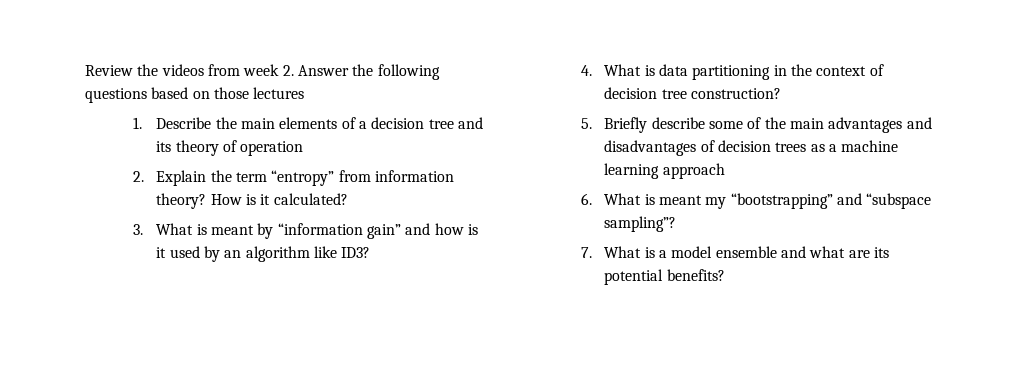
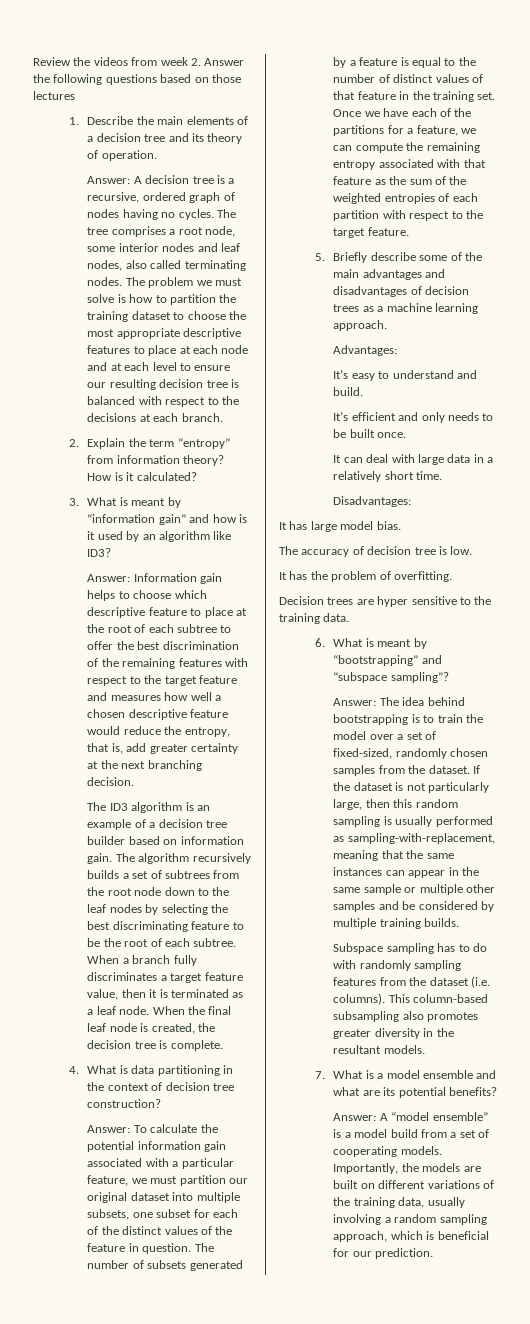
[240,141,304,156] operation -> [101,150,157,161] [87,175,235,184] [87,192,235,203] [87,209,236,220] [87,226,235,237] [87,243,240,252] [87,260,246,271] [87,277,242,288] [87,294,237,305] [87,311,246,322] [87,328,242,339] [87,345,249,356] [87,362,231,371] [87,379,239,390] [87,396,239,407] [87,413,223,422] operation. // Answer: A decision tree is a recursive, ordered graph of nodes having no cycles. The tree comprises a root node, some interior nodes and leaf nodes, also called terminating nodes. The problem we must solve is how to partition the training dataset to choose the most appropriate descriptive features to place at each node and at each level to ensure our resulting decision tree is balanced with respect to the decisions at each branch.
(371, 252) none -> [87,573,223,584] [87,590,207,601] [87,607,247,618] [87,624,232,633] [87,641,239,650] [87,658,248,669] [87,675,237,686] [87,692,221,701] [87,709,229,720] [87,726,230,737] [87,743,238,754] [87,760,202,771] [87,777,135,786] [87,802,210,813] [87,819,227,830] [87,836,244,845] [87,853,251,864] [87,870,240,879] [87,887,230,896] [87,904,228,915] [87,921,244,932] [87,938,237,947] [87,955,197,966] [87,972,243,983] [87,989,244,1000] [87,1006,232,1015] [87,1023,215,1034] [87,1040,223,1051] // Answer: Information gain helps to choose which descriptive feature to place at the root of each subtree to offer the best discrimination of the remaining features with respect to the target feature and measures how well a chosen descriptive feature would reduce the entropy, that is, add greater certainty at the next branching decision. // The ID3 algorithm is an example of a decision tree builder based on information gain. The algorithm recursively builds a set of subtrees from the root node down to the leaf nodes by selecting the best discriminating feature to be the root of each subtree. When a branch fully discriminates a target feature value, then it is terminated as a leaf node. When the final leaf node is created, the decision tree is complete.
(781, 93) none -> [87,1124,218,1133] [87,1141,227,1152] [87,1158,234,1169] [87,1175,248,1186] [87,1192,240,1203] [87,1209,238,1220] [87,1226,233,1235] [87,1243,214,1254] [87,1260,243,1271] [333,57,476,68] [333,74,483,83] [333,91,496,102] [333,108,472,117] [333,125,476,136] [333,142,480,153] [333,159,486,170] [333,176,467,185] [333,193,478,204] [333,210,483,221] [333,227,409,238] // Answer: To calculate the potential information gain associated with a particular feature, we must partition our original dataset into multiple subsets, one subset for each of the distinct values of the feature in question. The number of subsets generated by a feature is equal to the number of distinct values of that feature in the training set. Once we have each of the partitions for a feature, we can compute the remaining entropy associated with that feature as the sum of the weighted entropies of each partition with respect to the target feature.
[662,163,725,179] approach -> [333,320,388,331] [333,345,398,356] [333,369,477,381] [333,387,364,396] [333,411,494,423] [333,429,407,438] [333,454,494,465] [333,471,443,482] [333,496,412,507] [279,521,401,532] [279,546,473,557] [279,571,452,582] [279,596,492,607] [279,613,350,624] approach. // Advantages: // It’s easy to understand and build. // It’s efficient and only needs to be built once. // It can deal with large data in a relatively short time. // Disadvantages: // It has large model bias. // The accuracy of decision tree is low. // It has the problem of overfitting. // Decision trees are hyper sensitive to the training data.
[705,197,727,209] my -> [413,638,427,649] by
(677, 224) none -> [333,697,465,706] [333,714,483,725] [333,731,436,740] [333,748,489,759] [333,765,480,776] [333,782,489,793] [333,799,458,810] [333,816,493,827] [333,833,495,844] [333,850,454,861] [333,867,479,878] [333,884,495,895] [333,901,494,912] [333,918,460,929] [333,943,487,954] [333,960,462,971] [333,976,490,988] [333,993,489,1005] [333,1011,479,1022] [333,1028,454,1039] [333,1045,425,1054] // Answer: The idea behind bootstrapping is to train the model over a set of fixed-sized, randomly chosen samples from the dataset. If the dataset is not particularly large, then this random sampling is usually performed as sampling-with-replacement, meaning that the same instances can appear in the same sample or multiple other samples and be considered by multiple training builds. // Subspace sampling has to do with randomly sampling features from the dataset (i.e. columns). This column-based subsampling also promotes greater diversity in the resultant models.
(725, 275) none -> [333,1112,488,1121] [333,1129,490,1138] [333,1146,442,1157] [333,1163,481,1174] [333,1180,494,1189] [333,1197,465,1208] [333,1214,487,1225] [333,1231,489,1242] [333,1248,434,1259] // Answer: A “model ensemble” is a model build from a set of cooperating models. Importantly, the models are built on different variations of the training data, usually involving a random sampling approach, which is beneficial for our prediction.

